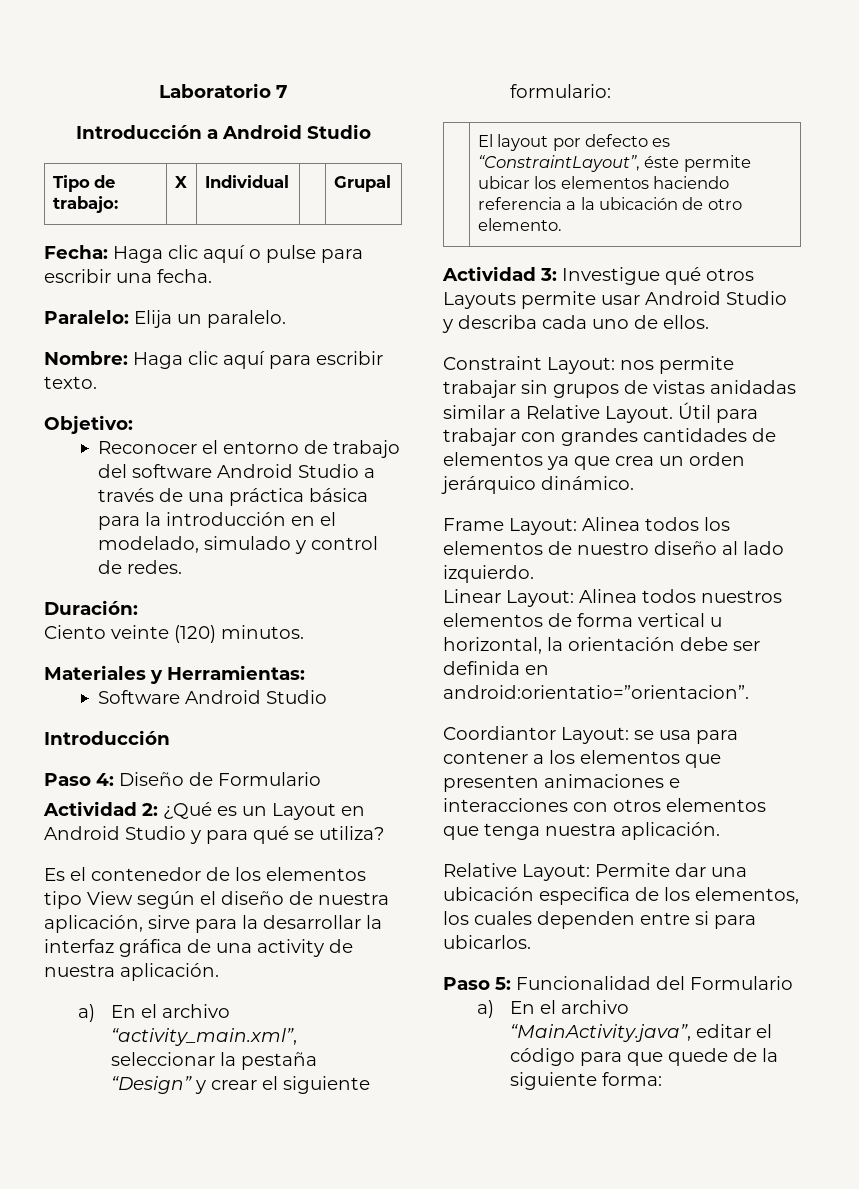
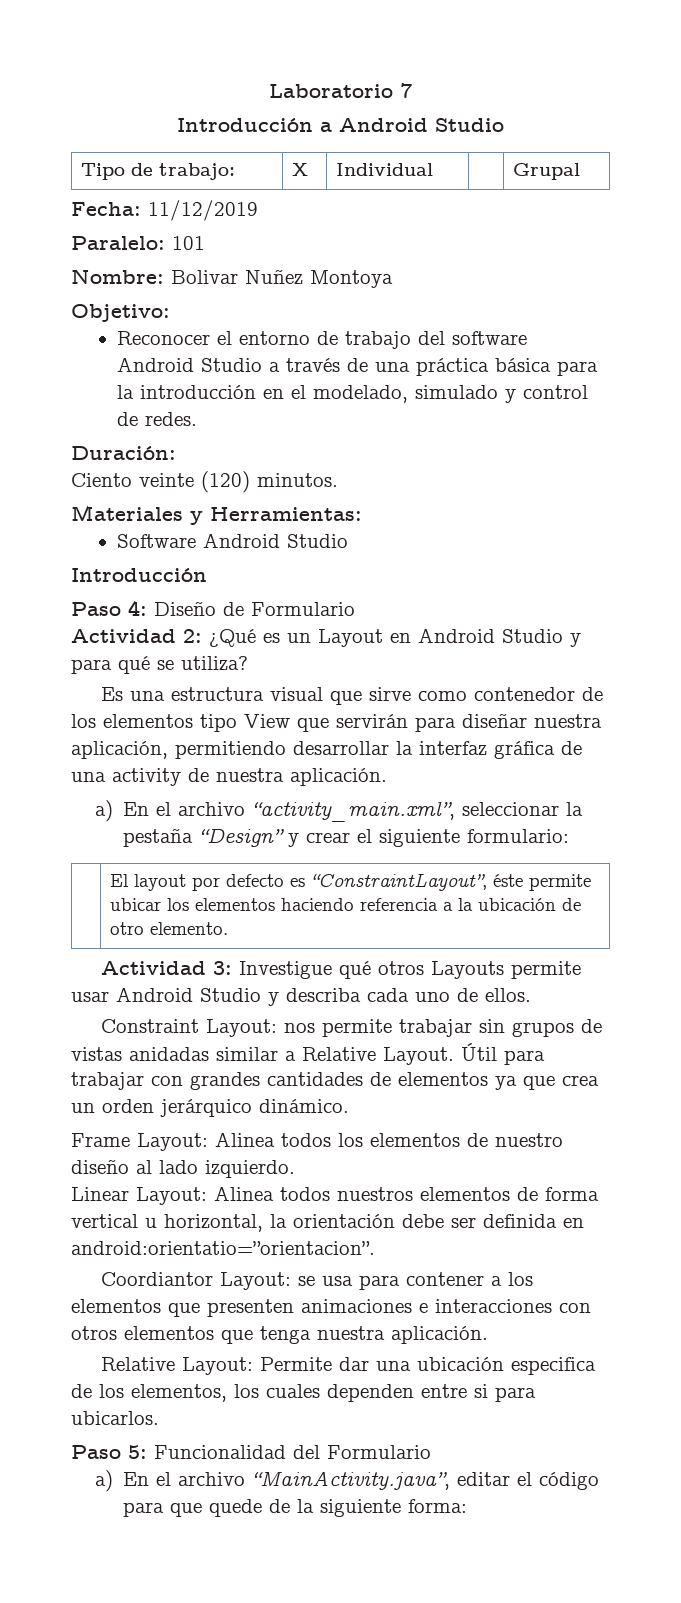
[113,245,363,263] [44,269,212,283] [44,310,286,328] [44,351,383,369] [44,376,97,389] Haga clic aquí o pulse para escribir una fecha. // Paralelo: Elija un paralelo. // Nombre: Haga clic aquí para escribir texto. -> [148,200,258,221] [71,236,205,250] [71,269,393,288] 11/12/2019 // Paralelo: 101 // Nombre: Bolivar Nuñez Montoya
[70,867,86,881] el -> [129,687,467,705] una estructura visual que sirve como
[137,891,389,909] [44,915,258,933] según el diseño de nuestra aplicación, sirve para la -> [297,713,602,732] [71,741,286,759] que servirán para diseñar nuestra aplicación, permitiendo

